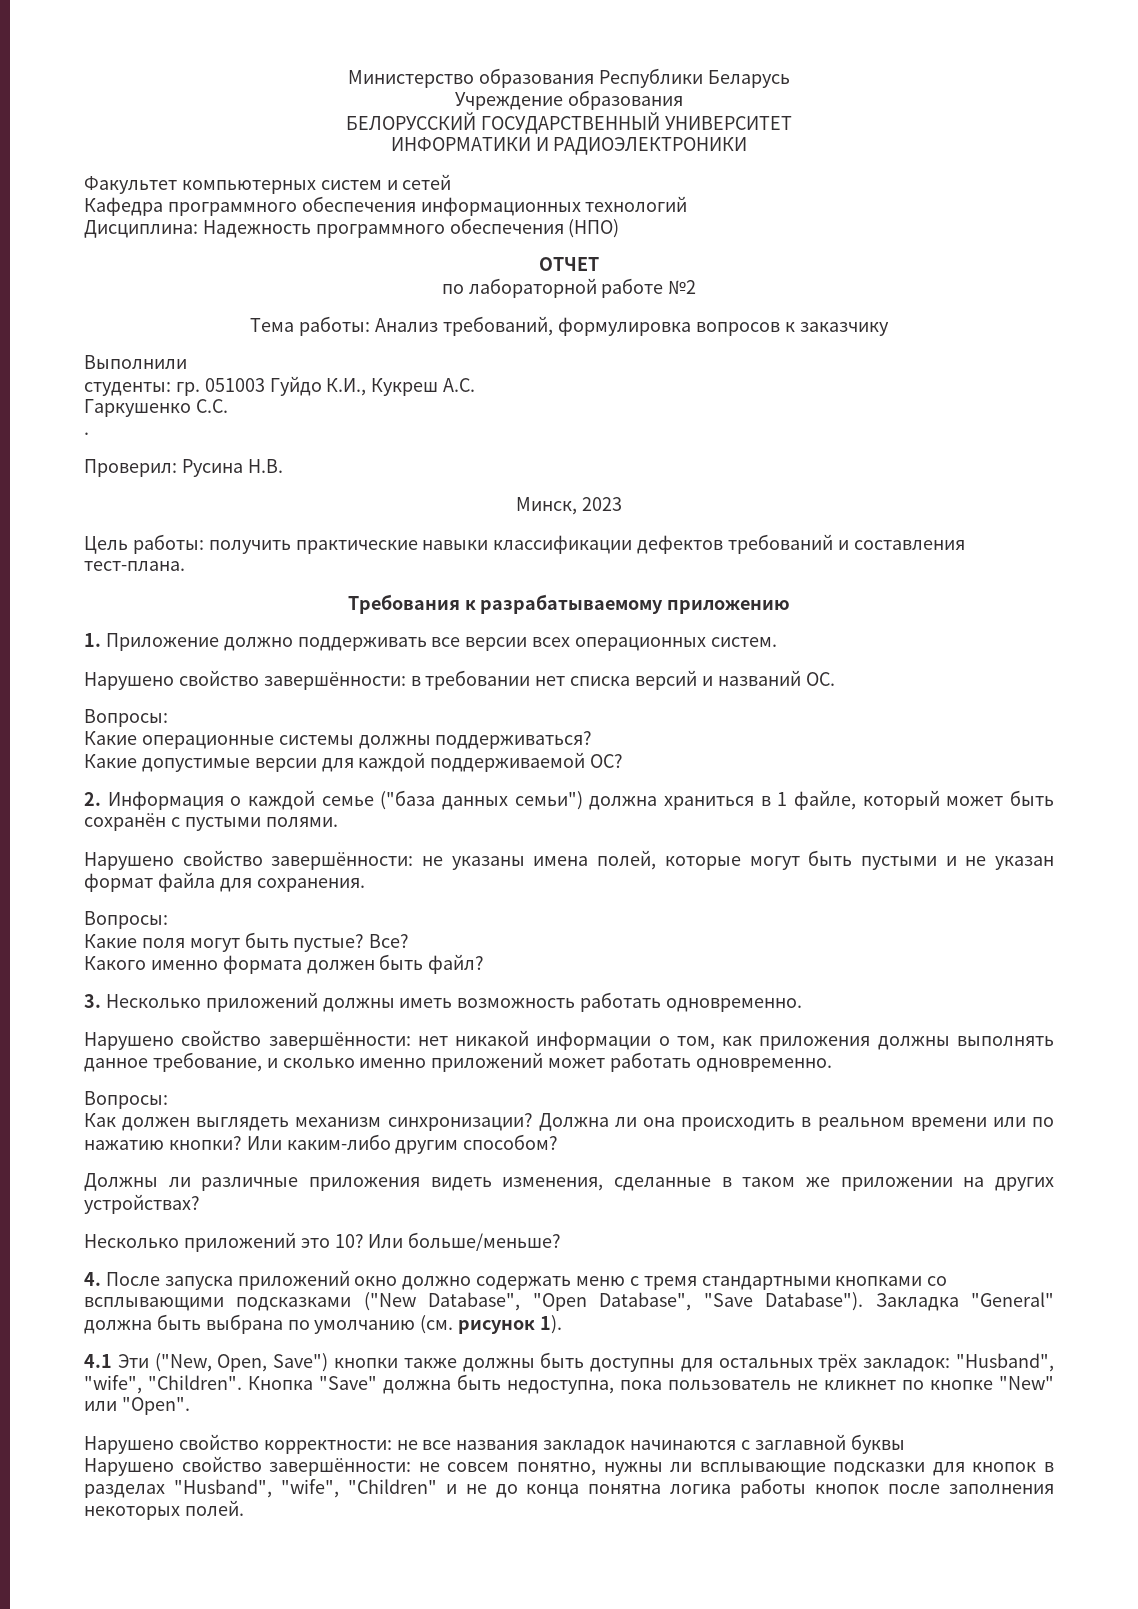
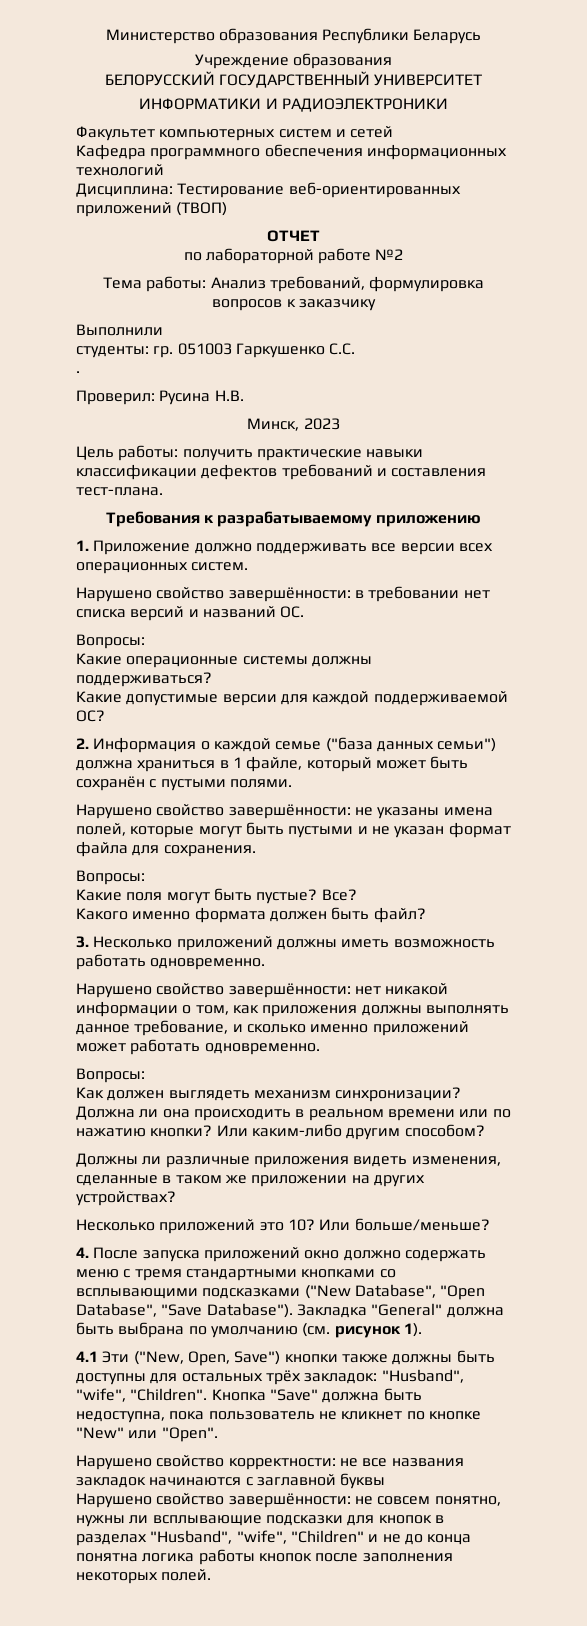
[202,218,620,238] Надежность программного обеспечения (НПО) -> [177,182,461,198] [76,202,228,217] Тестирование веб-ориентированных приложений (ТВОП)
[269,376,476,396] Гуйдо К.И., Кукреш А.С. // -> (232, 349) none

